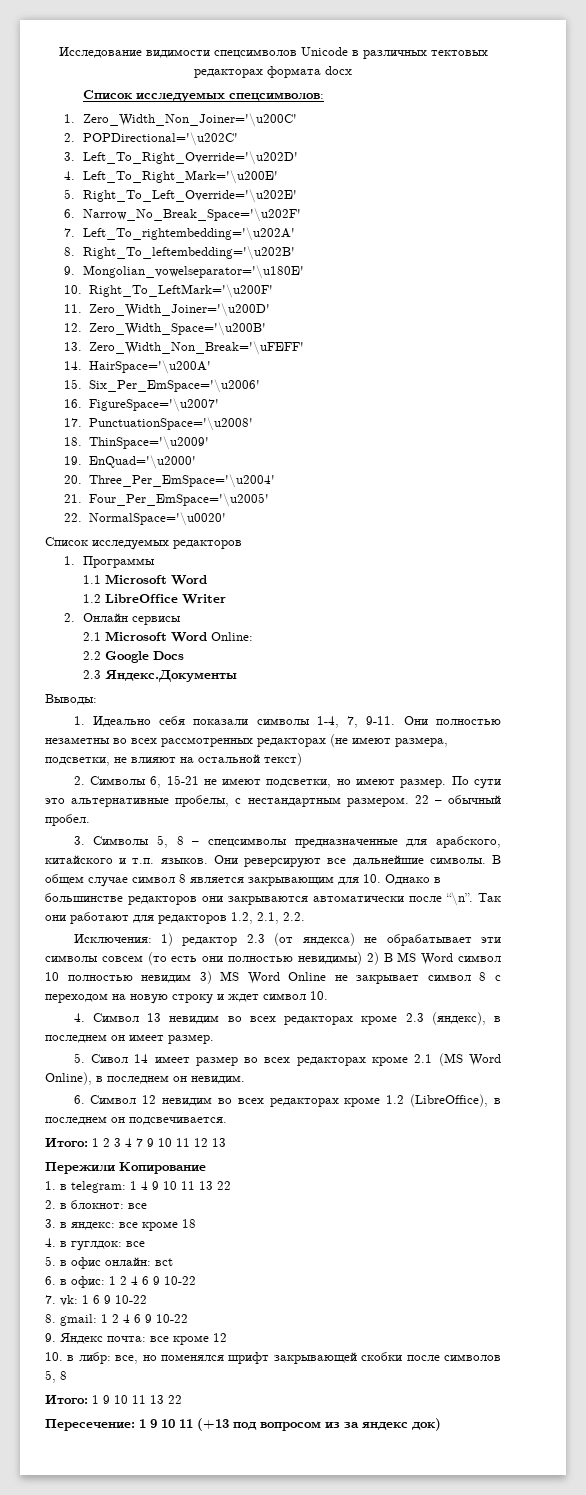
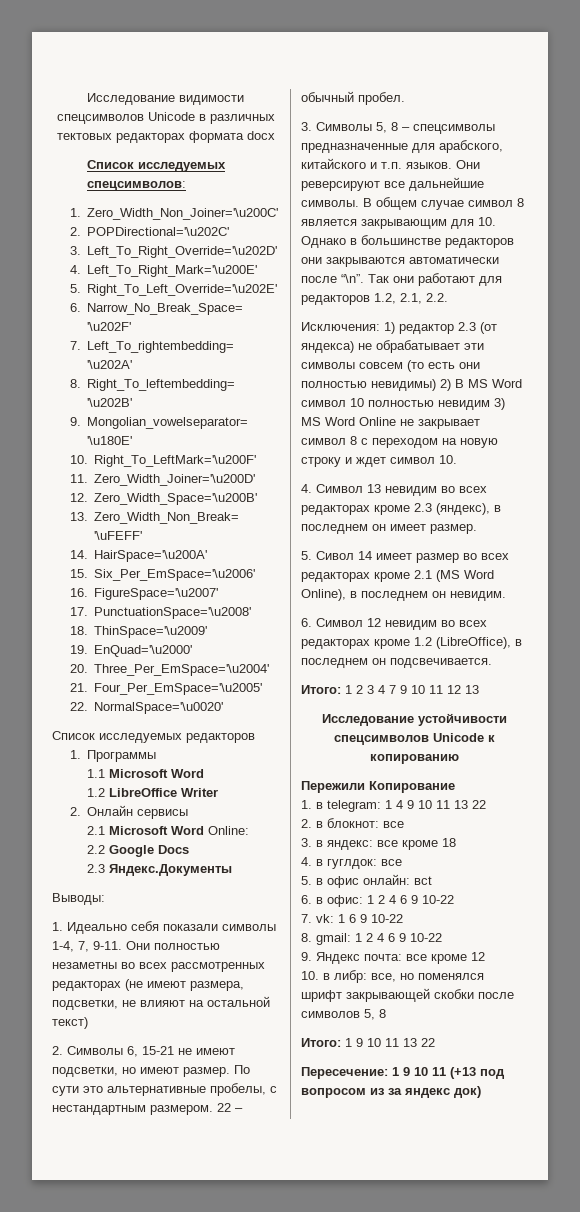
(226, 1142) none -> [322,713,507,726] [334,733,495,745] [370,754,459,764] // Исследование устойчивости спецсимволов Unicode к копированию

